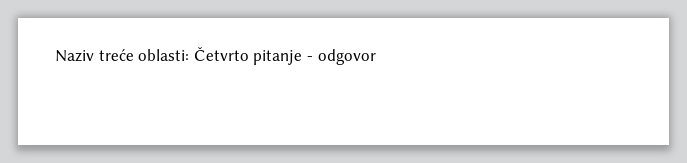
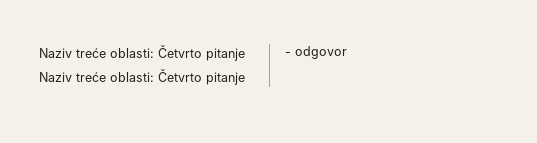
[55,47,303,65] Naziv treće oblasti: Četvrto pitanje -> [39,45,245,61] [39,69,245,85] Naziv treće oblasti: Četvrto pitanje // Naziv treće oblasti: Četvrto pitanje

